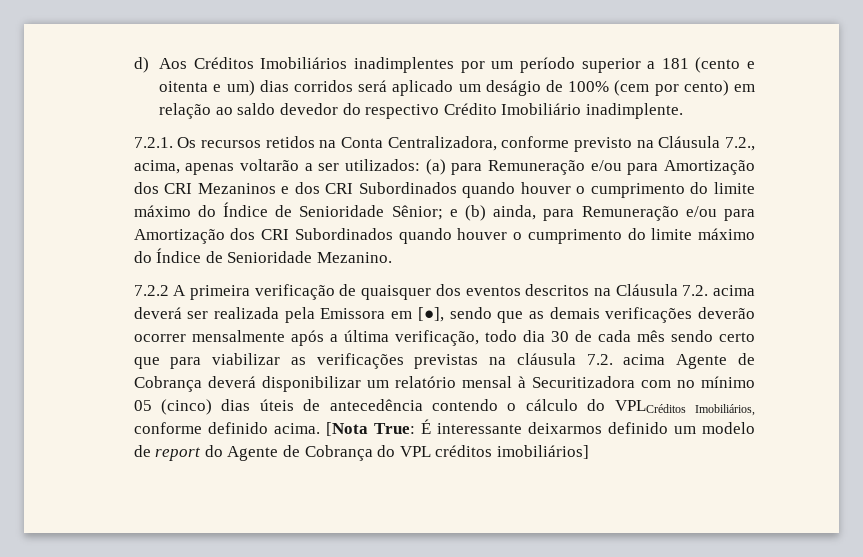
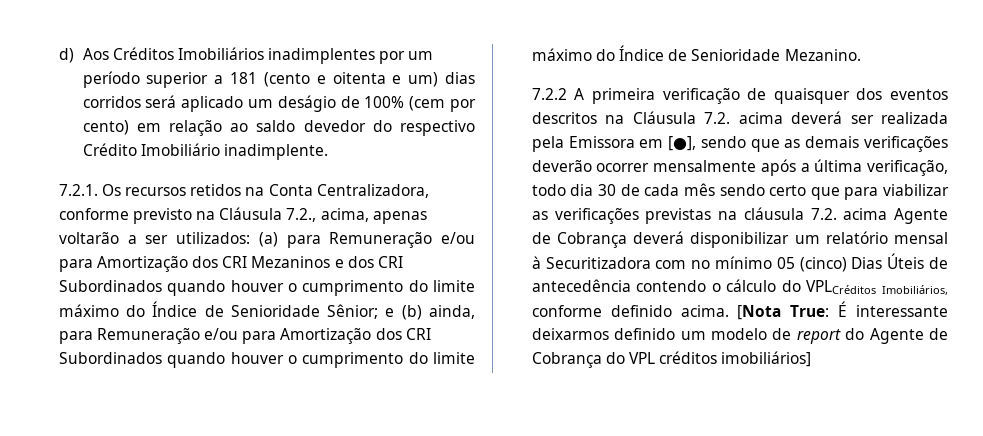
[221,399,294,411] dias úteis -> [851,253,925,269] Dias Úteis

